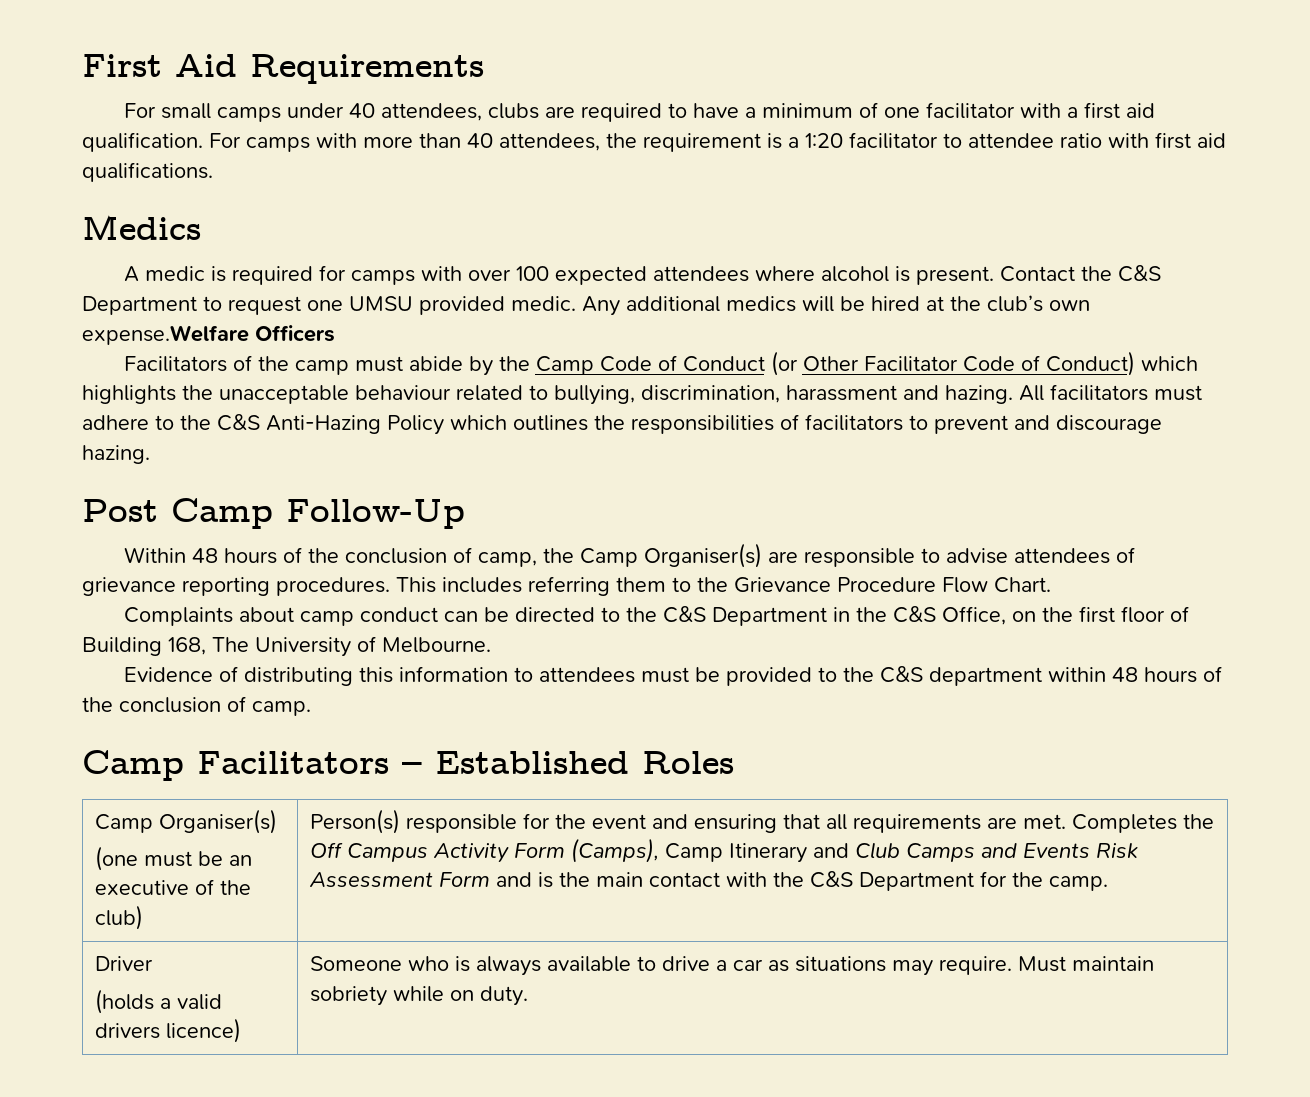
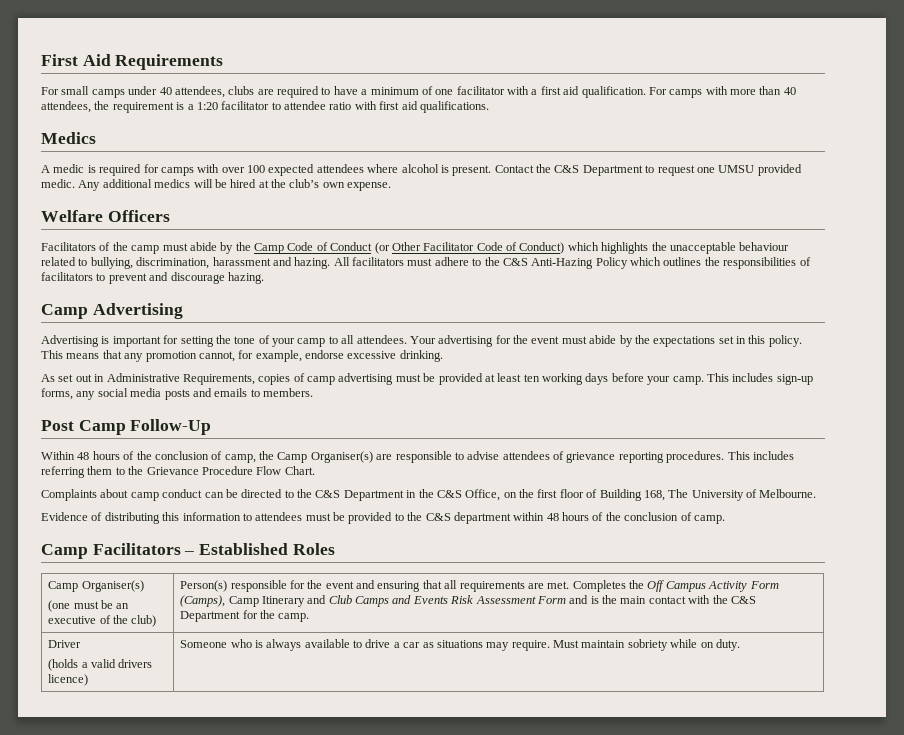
[82,325,249,345] expense.Welfare -> [347,182,392,191] [41,210,103,222] expense. // Welfare
(150, 454) none -> [41,303,183,319] [41,335,802,347] [41,350,443,362] [41,373,813,385] [41,388,313,400] // Camp Advertising // Advertising is important for setting the tone of your camp to all attendees. Your advertising for the event must abide by the expectations set in this policy. This means that any promotion cannot, for example, endorse excessive drinking. // As set out in Administrative Requirements, copies of camp advertising must be provided at least ten working days before your camp. This includes sign-up forms, any social media posts and emails to members.

